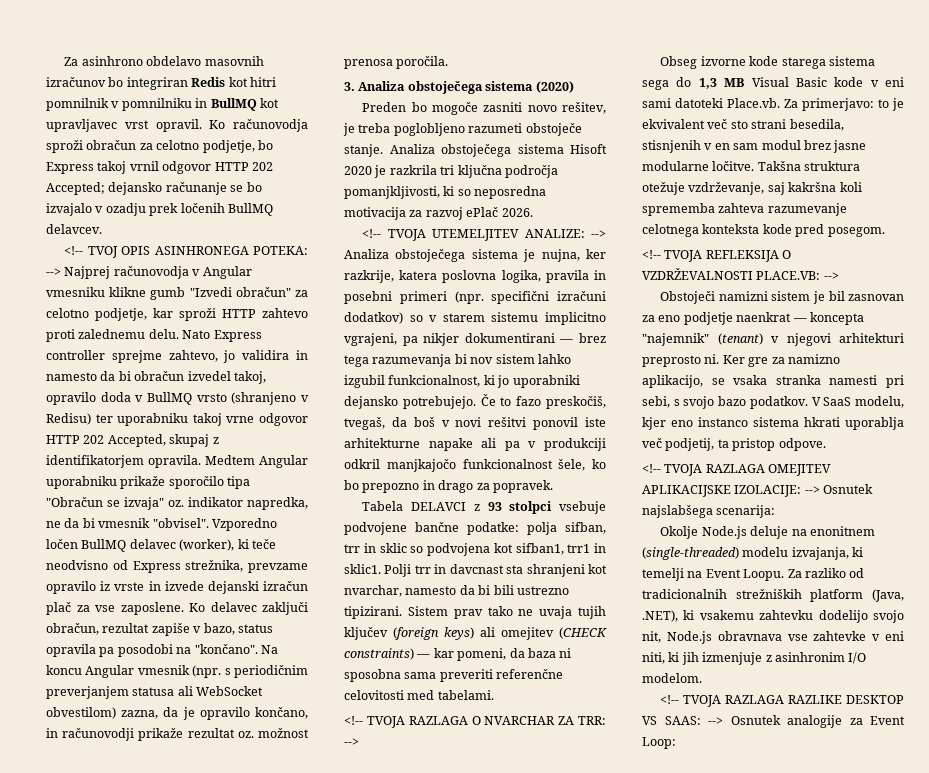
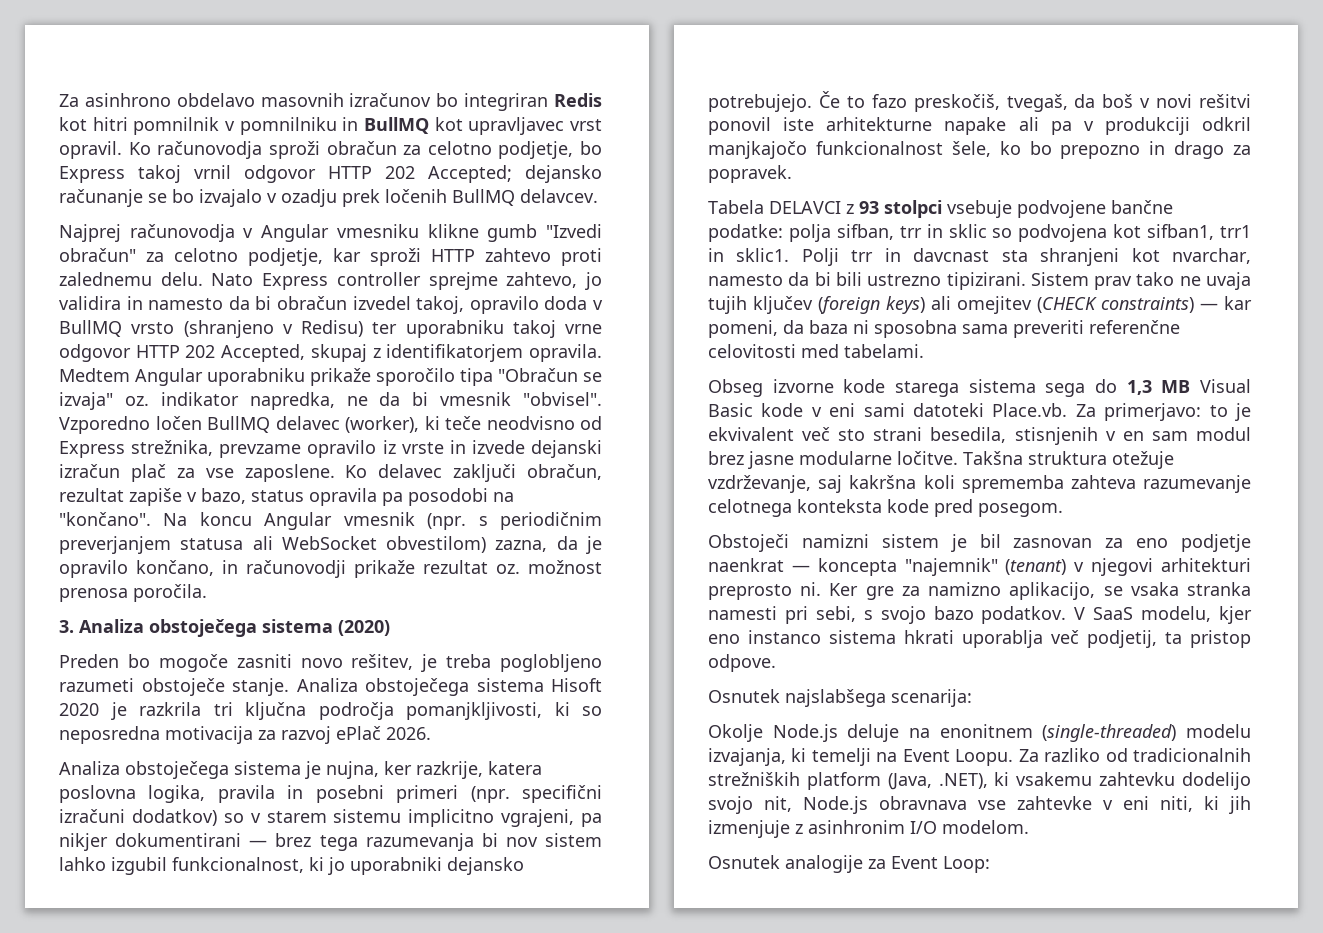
[64,246,308,258] [46,268,61,276] <!-- TVOJ OPIS ASINHRONEGA POTEKA: --> -> (598, 196) none
[362,229,606,241] <!-- TVOJA UTEMELJITEV ANALIZE: --> -> (431, 733) none
[344,716,606,728] [344,738,359,746] // <!-- TVOJA RAZLAGA O NVARCHAR ZA TRR: --> -> (924, 351) none
[642,250,792,262] [642,268,839,280] // <!-- TVOJA REFLEKSIJA O VZDRŽEVALNOSTI PLACE.VB: --> -> (1063, 510) none
[642,464,832,476] [642,485,820,497] <!-- TVOJA RAZLAGA OMEJITEV APLIKACIJSKE IZOLACIJE: --> -> (776, 663) none
[660,695,904,707] [642,716,723,725] <!-- TVOJA RAZLAGA RAZLIKE DESKTOP VS SAAS: --> -> (1029, 827) none

